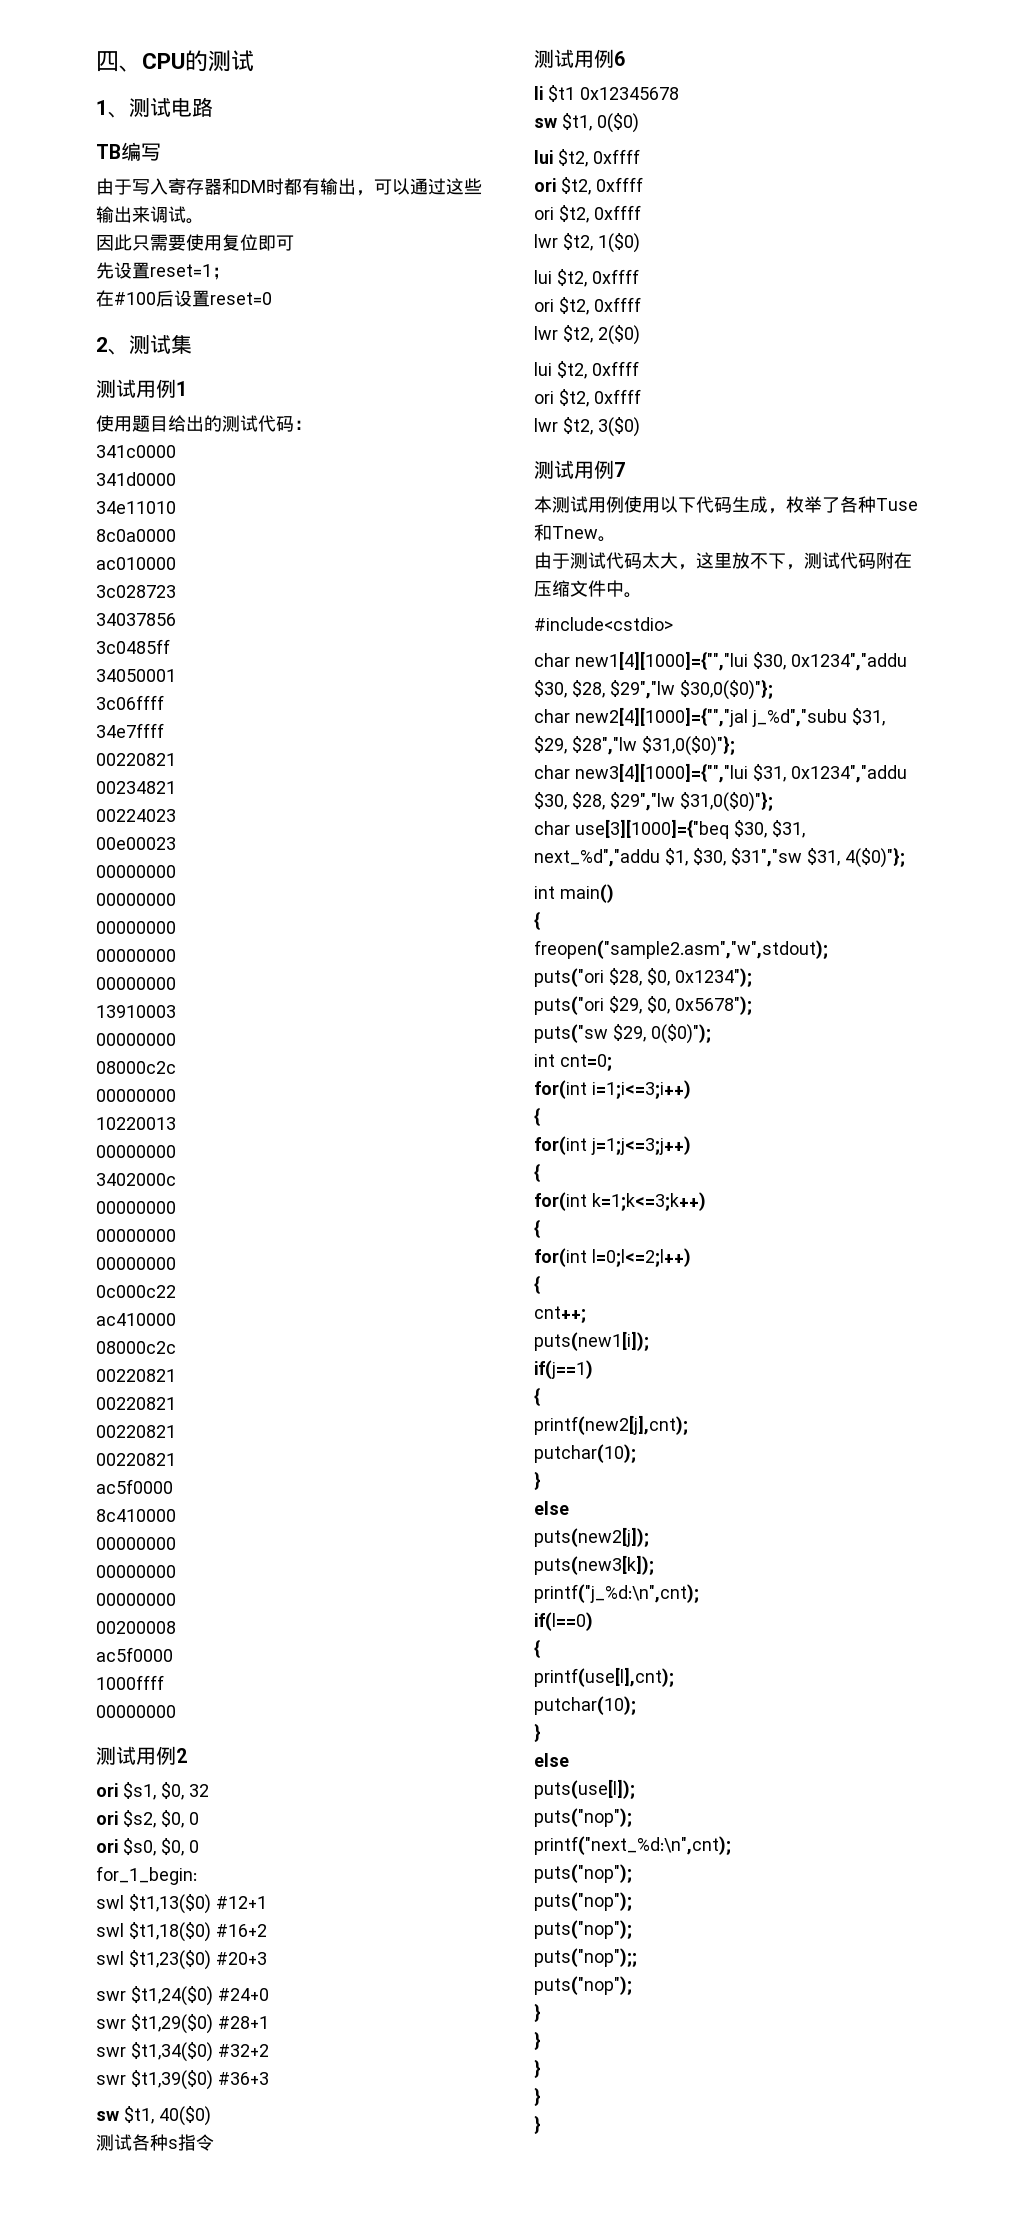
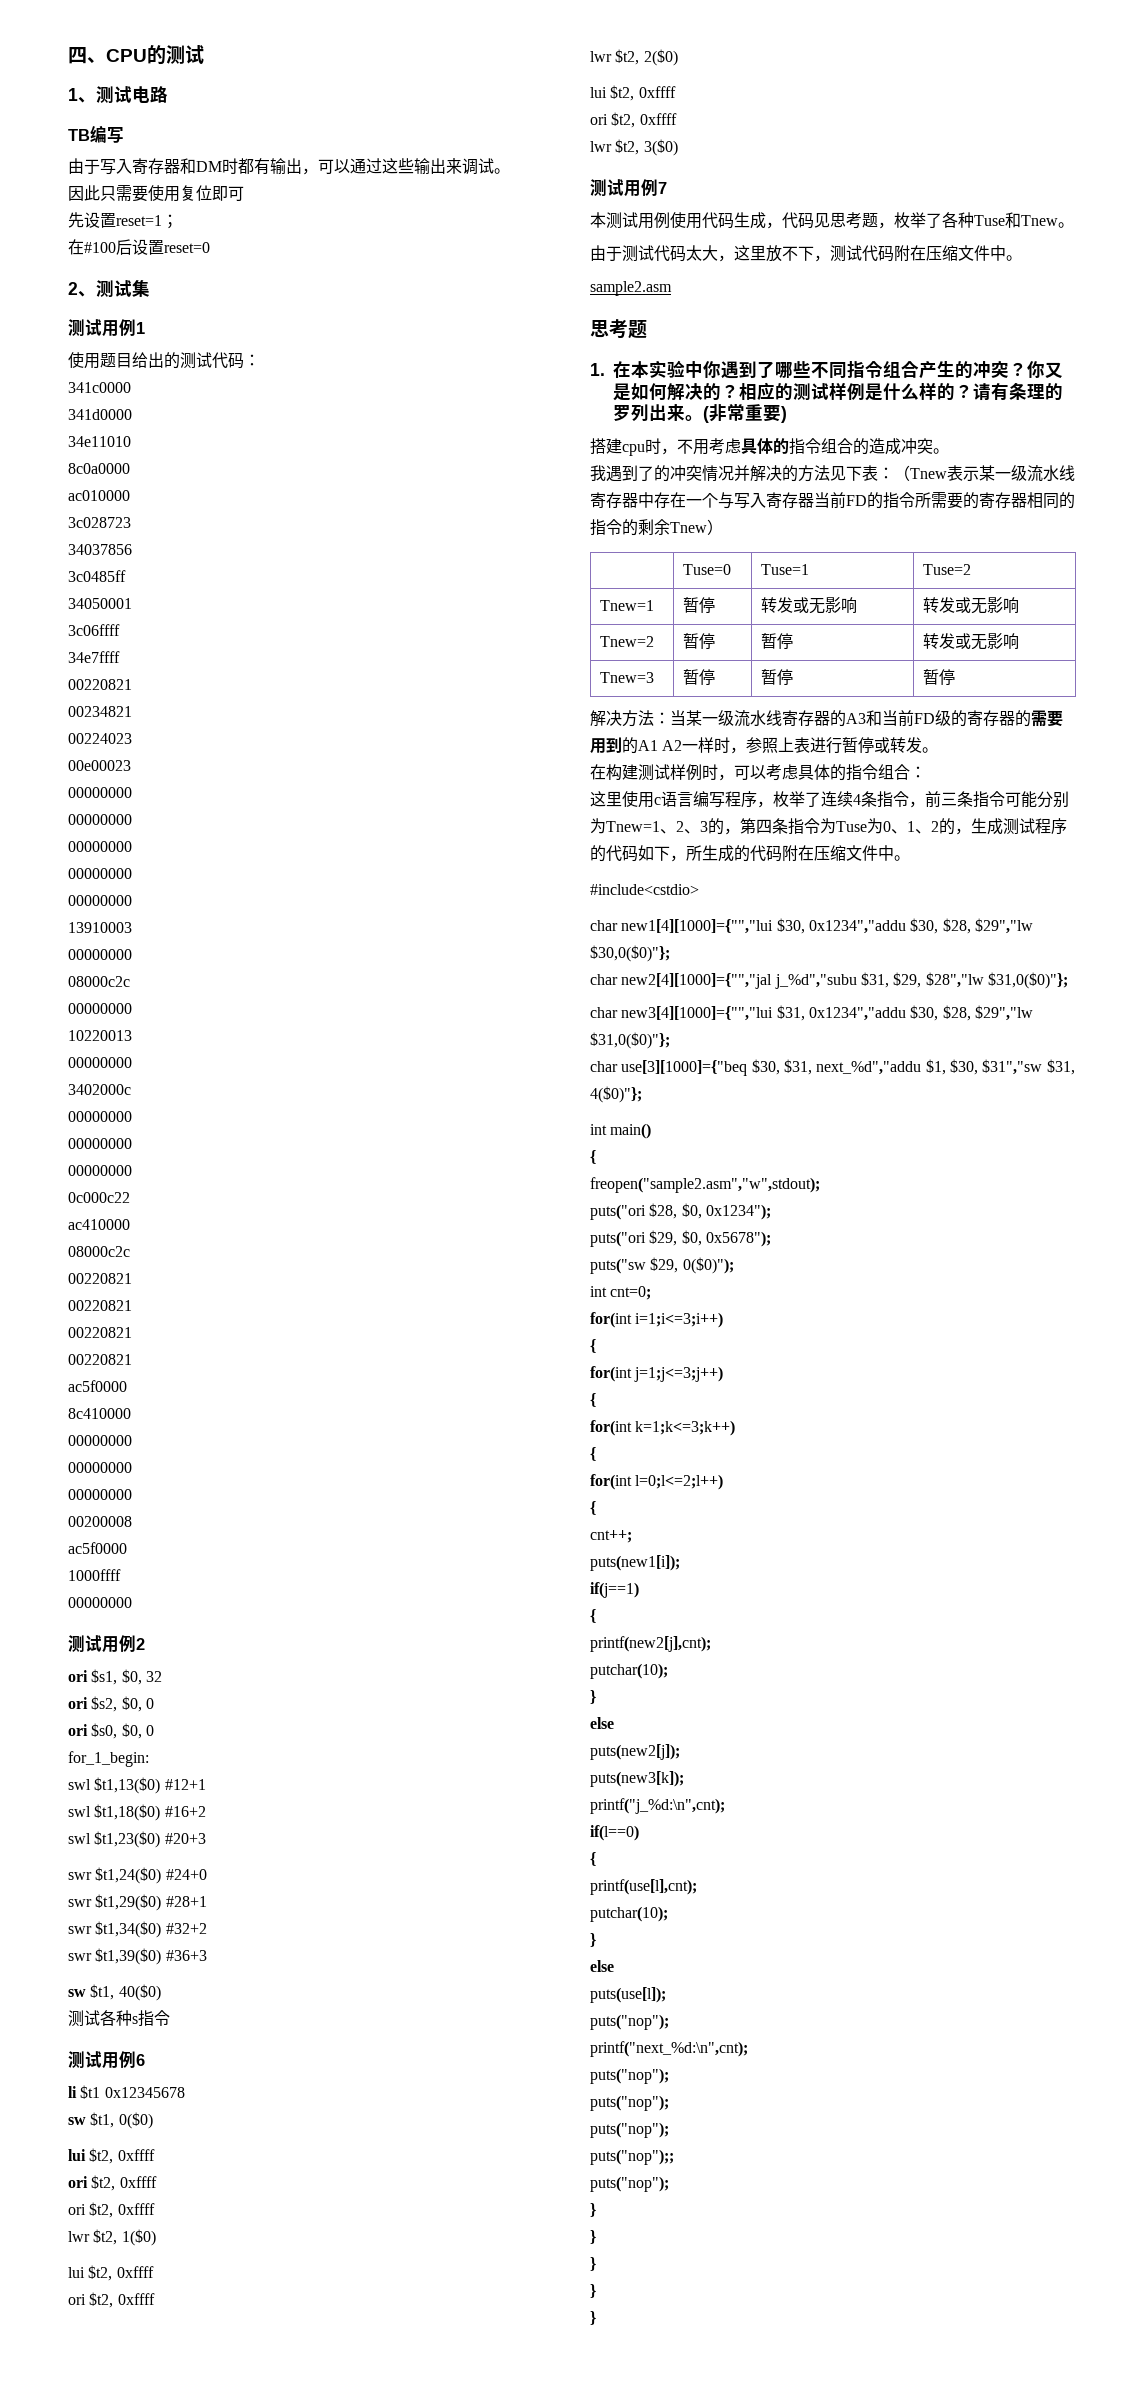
[660,496,696,513] 以下 -> (702, 221) none
(786, 511) none -> [782,212,894,229] 代码见思考题，
(642, 595) none -> [590,281,672,296] [590,319,647,339] [590,360,1063,379] [613,382,1063,401] [613,404,787,423] [590,438,949,456] [590,465,1075,482] [590,492,1075,509] [590,519,723,536] [683,564,732,575] [761,564,810,575] [923,564,972,575] [600,600,655,611] [683,597,716,613] [761,597,858,614] [923,597,1020,614] [600,636,655,647] [683,633,716,649] [761,633,794,649] [923,633,1020,650] [600,672,655,683] [683,669,716,685] [761,669,794,685] [923,669,956,685] [590,710,1063,727] [590,737,939,754] [590,764,926,781] [590,791,1069,808] [590,818,1067,835] [590,845,910,862] // sample2.asm // 思考题 // 1.在本实验中你遇到了哪些不同指令组合产生的冲突？你又是如何解决的？相应的测试样例是什么样的？请有条理的罗列出来。(非常重要) // 搭建cpu时，不用考虑具体的指令组合的造成冲突。 // 我遇到了的冲突情况并解决的方法见下表：（Tnew表示某一级流水线寄存器中存在一个与写入寄存器当前FD的指令所需要的寄存器相同的指令的剩余Tnew） // | Tuse=0 | Tuse=1 | Tuse=2 // Tnew=1 | 暂停 | 转发或无影响 | 转发或无影响 // Tnew=2 | 暂停 | 暂停 | 转发或无影响 // Tnew=3 | 暂停 | 暂停 | 暂停 // 解决方法：当某一级流水线寄存器的A3和当前FD级的寄存器的需要用到的A1 A2一样时，参照上表进行暂停或转发。 // 在构建测试样例时，可以考虑具体的指令组合： // 这里使用c语言编写程序，枚举了连续4条指令，前三条指令可能分别为Tnew=1、2、3的，第四条指令为Tuse为0、1、2的，生成测试程序的代码如下，所生成的代码附在压缩文件中。

